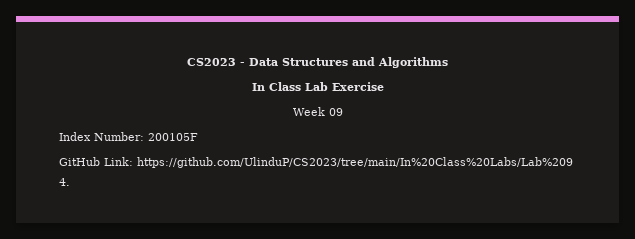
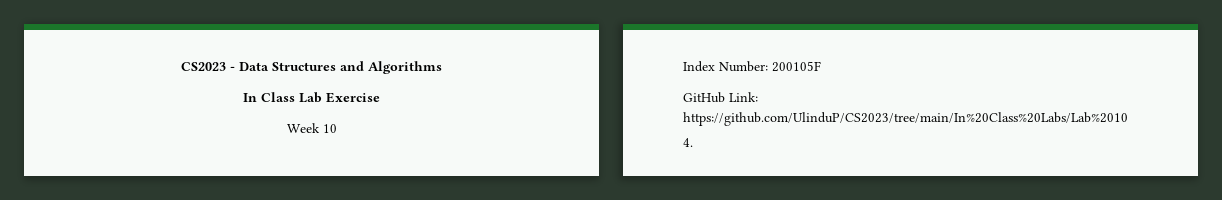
[328,108,343,116] 09 -> [322,124,337,133] 10
[137,157,573,168] https://github.com/UlinduP/CS2023/tree/main/In%20Class%20Labs/Lab%209 -> [683,112,1128,126] https://github.com/UlinduP/CS2023/tree/main/In%20Class%20Labs/Lab%2010

